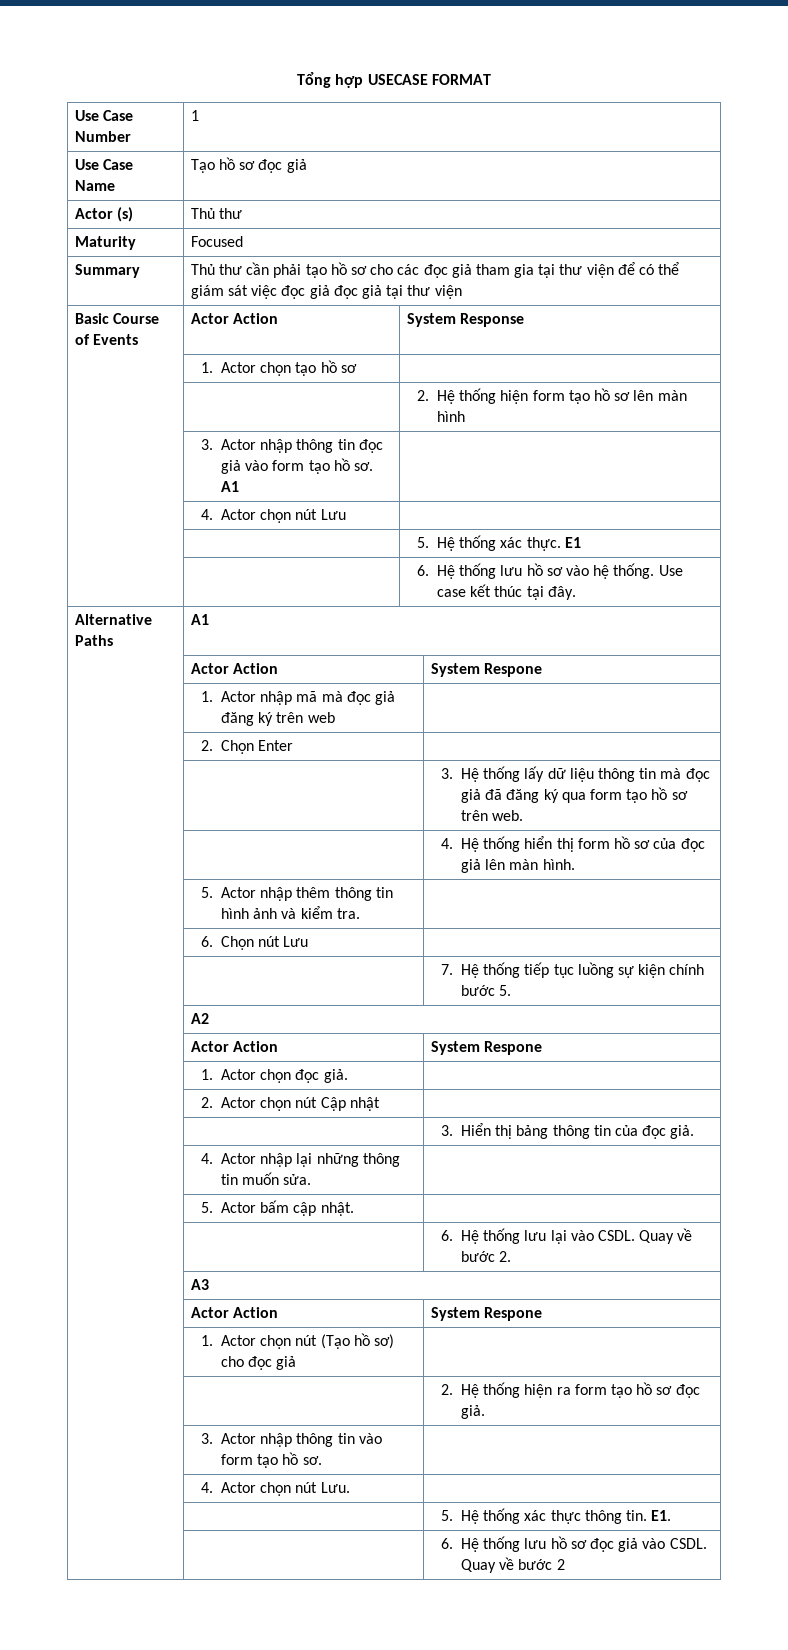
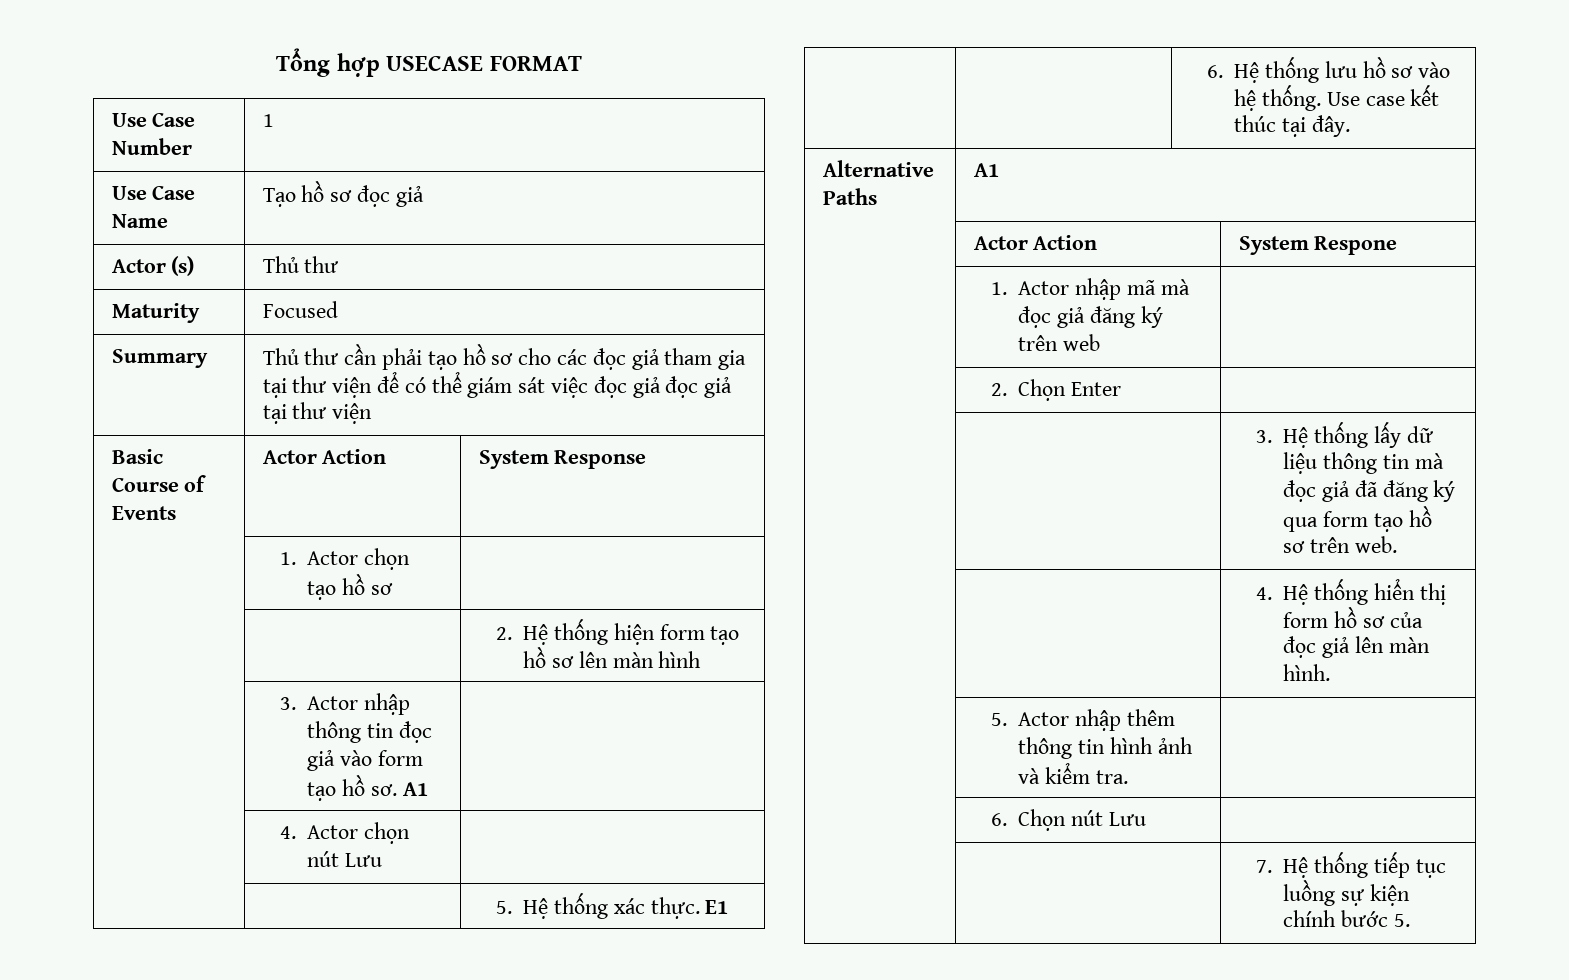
[190,1013,209,1024] [190,1041,279,1052] [430,1041,543,1055] [201,1069,348,1083] [201,1097,380,1111] [441,1123,695,1139] [201,1153,400,1167] [221,1172,312,1185] [201,1200,354,1216] [441,1228,693,1244] [461,1251,512,1262] [190,1279,209,1290] [190,1307,279,1318] [430,1307,543,1321] [201,1333,395,1349] [221,1356,297,1370] [441,1382,700,1398] [461,1405,486,1419] [201,1433,382,1447] [221,1452,322,1468] [201,1482,350,1496] [441,1508,672,1524] [441,1536,707,1552] [461,1557,565,1573] // | A2 // | Actor Action | System Respone // | 1. Actor chọn đọc giả. | // | 2. Actor chọn nút Cập nhật | // | | 3. Hiển thị bảng thông tin của đọc giả. // | 4. Actor nhập lại những thông tin muốn sửa. | // | 5. Actor bấm cập nhật. | // | | 6. Hệ thống lưu lại vào CSDL. Quay về bước 2. // | A3 // | Actor Action | System Respone // | 1. Actor chọn nút (Tạo hồ sơ) cho đọc giả | // | | 2. Hệ thống hiện ra form tạo hồ sơ đọc giả. // | 3. Actor nhập thông tin vào form tạo hồ sơ. | // | 4. Actor chọn nút Lưu. | // | | 5. Hệ thống xác thực thông tin. E1. // | | 6. Hệ thống lưu hồ sơ đọc giả vào CSDL. Quay về bước 2 -> (1410, 920) none

